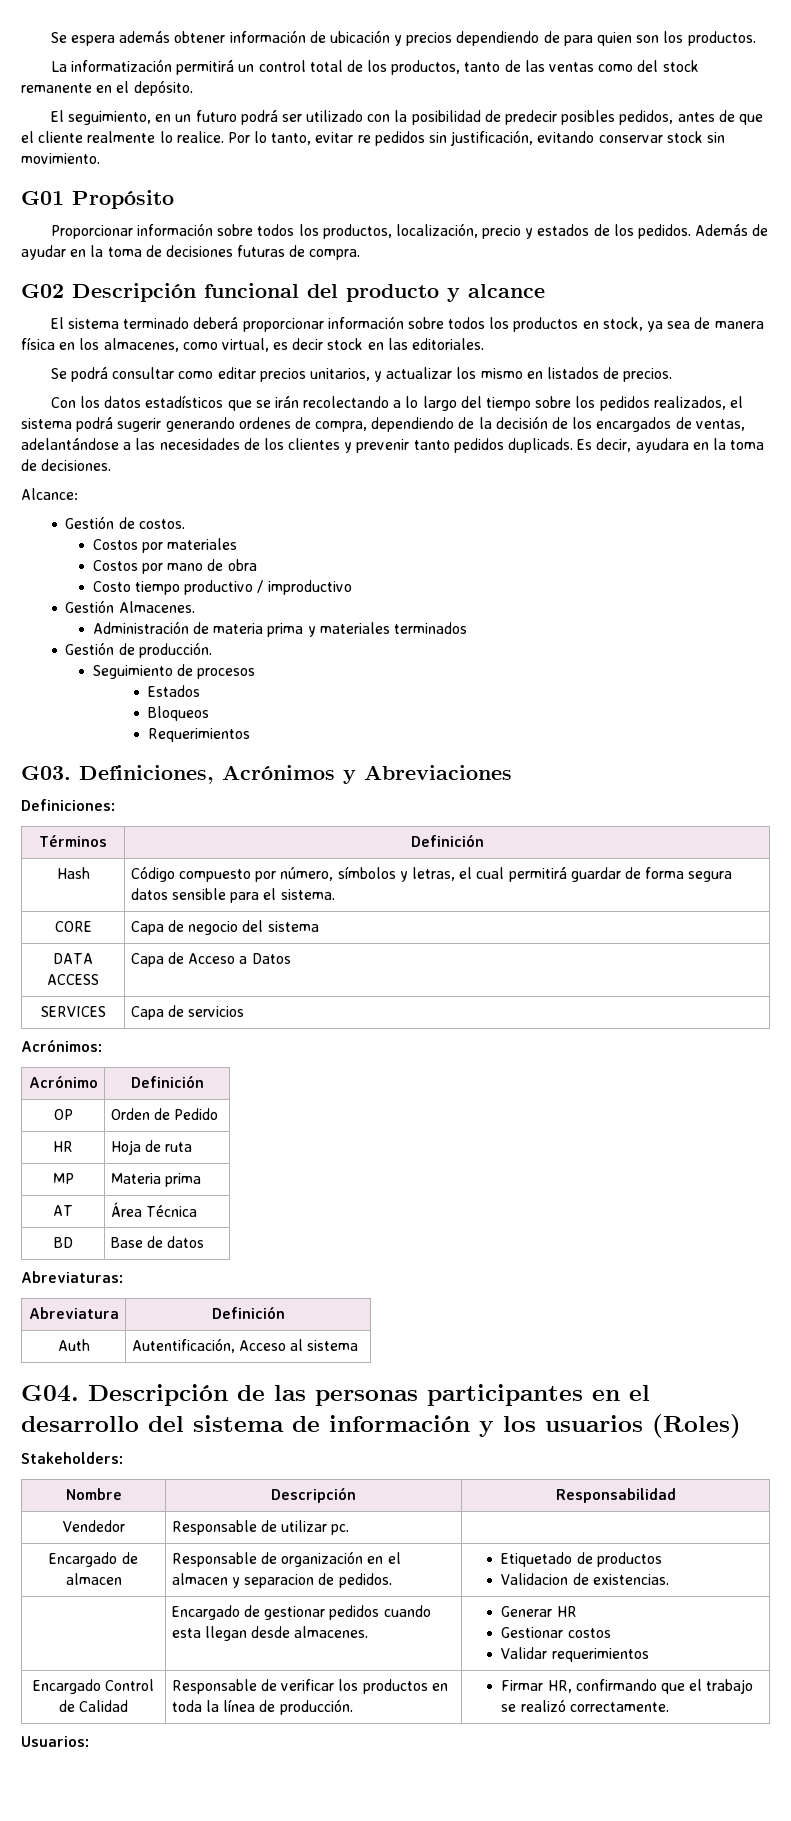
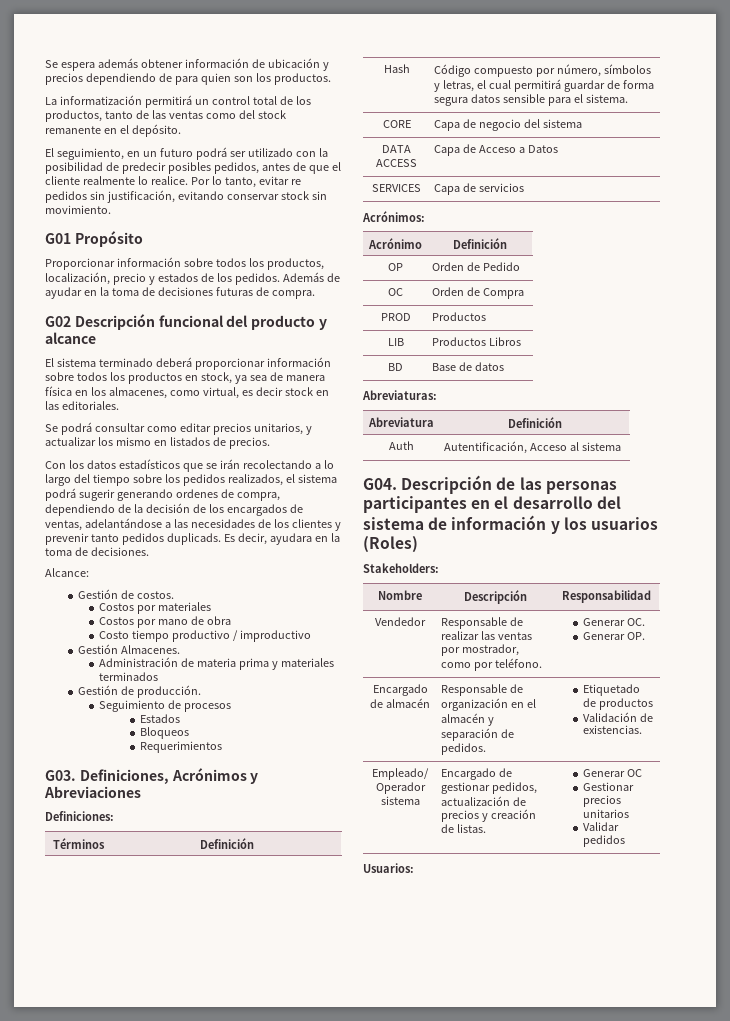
[53,1141,73,1152] [110,1140,193,1155] [52,1173,74,1184] [110,1173,202,1187] [53,1205,73,1216] [110,1202,198,1217] HR | Hoja de ruta // MP | Materia prima // AT | Área Técnica -> [388,288,403,296] [432,287,525,299] [380,313,411,321] [432,312,487,321] [387,338,404,346] [432,337,522,346] OC | Orden de Compra // PROD | Productos // LIB | Productos Libros
[281,1520,350,1535] [49,1552,138,1567] [65,1573,122,1585] utilizar pc. | // Encargado de almacen -> [441,631,533,640] [441,644,520,656] [441,658,543,671] [582,618,645,626] [582,632,645,640] [372,684,428,696] [370,698,430,708] realizar las ventas por mostrador, como por teléfono. | Generar OC. // Generar OP. // Encargado de almacén
[171,1573,315,1588] almacen y separacion -> [441,713,495,726] [441,728,499,741] almacén y separación
[501,1573,569,1585] Validacion -> [582,712,637,722] Validación
(669, 1579) none -> [372,768,429,780] [375,782,426,794] [380,796,420,805] Empleado/ Operador sistema
[329,1605,431,1620] [171,1626,369,1641] [501,1606,577,1617] pedidos cuando esta llegan desde almacenes. | Generar HR -> [492,782,538,794] [441,796,527,806] [441,809,537,822] [441,824,487,833] [582,769,642,777] pedidos, actualización de precios y creación de listas. | Generar OC
[567,1628,611,1638] costos -> [582,795,621,807] [582,809,629,818] precios unitarios
[551,1648,649,1662] [32,1679,155,1694] [58,1700,129,1712] [171,1679,448,1694] [171,1699,353,1715] [501,1679,754,1694] [501,1699,669,1712] requerimientos // Encargado Control de Calidad | Responsable de verificar los productos en toda la línea de producción. | Firmar HR, confirmando que el trabajo se realizó correctamente. -> [582,835,625,847] pedidos

